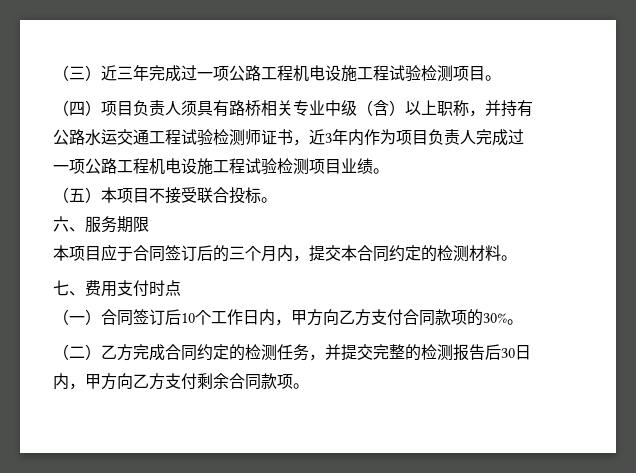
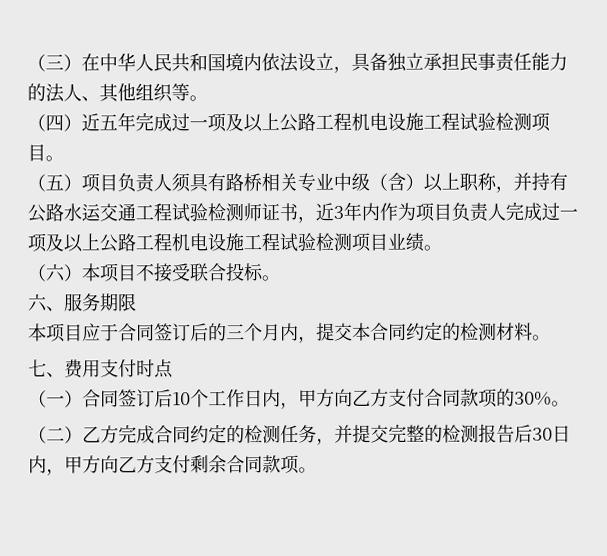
[101,65,133,81] 近三 -> [81,52,568,73] [27,83,208,103] [27,113,118,132] 在中华人民共和国境内依法设立，具备独立承担民事责任能力的法人、其他组织等。 // （四）近五
(229, 73) none -> [225,113,280,133] 及以上
[69,101,85,116] 四 -> [45,174,64,191] 五
(85, 166) none -> [45,233,100,253] 及以上
[69,188,85,202] 五 -> [45,263,66,282] 六

